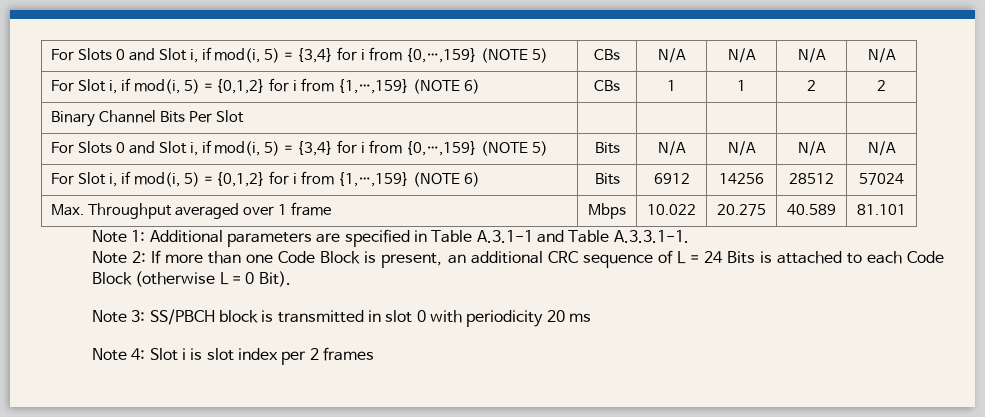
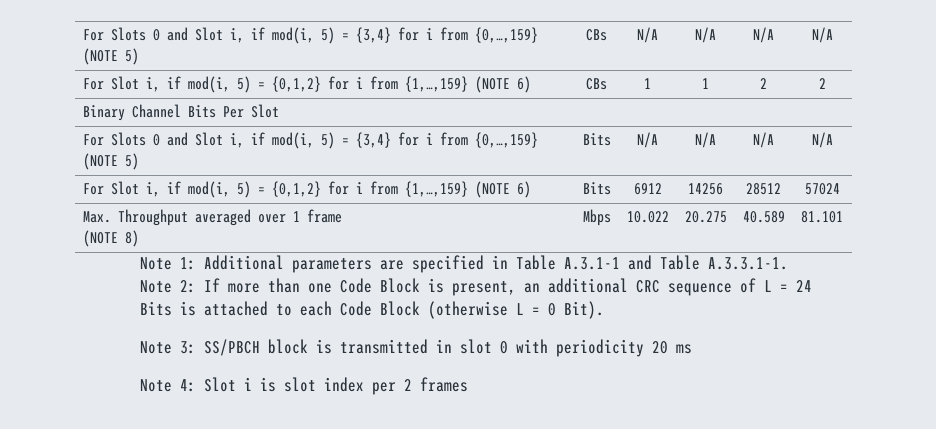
(331, 209) none -> [82,230,139,247] // (NOTE 8)

